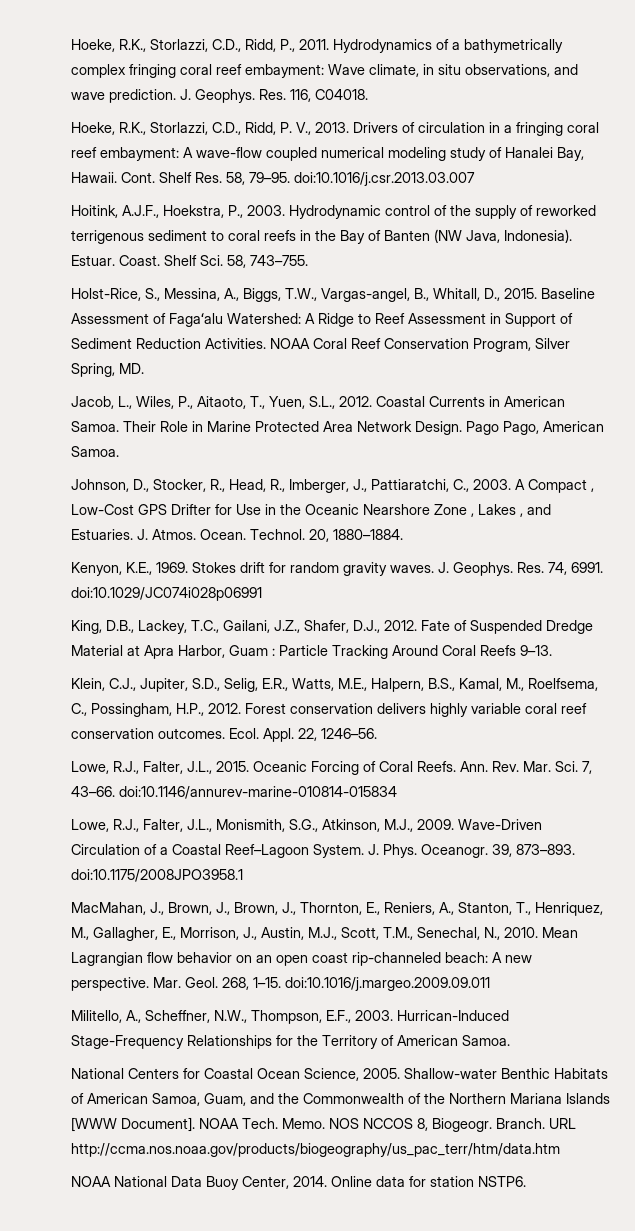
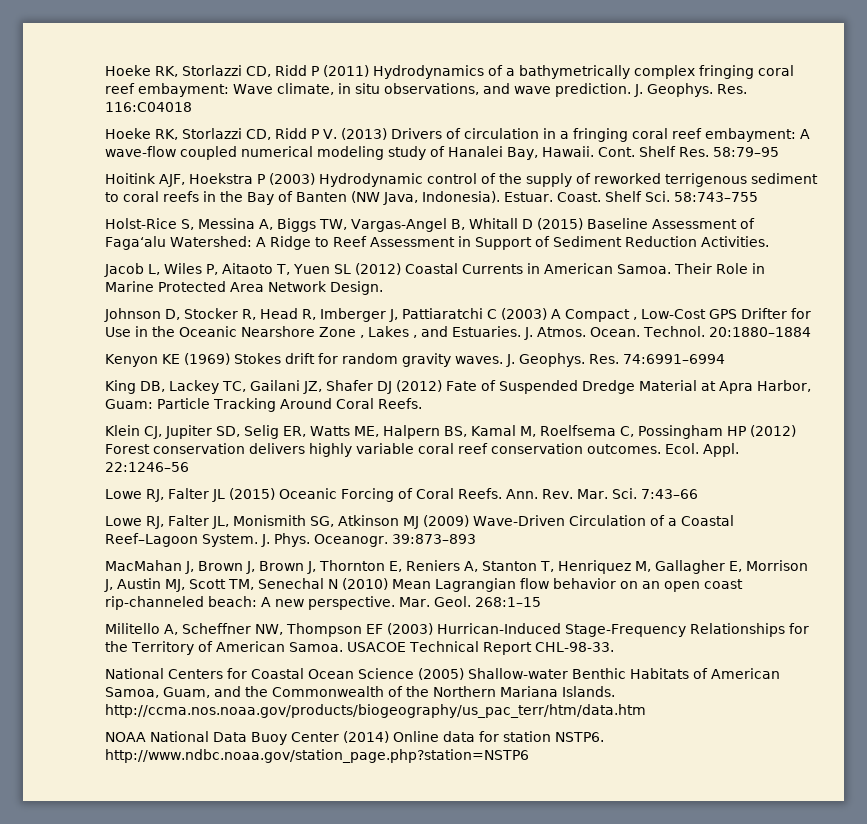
[70,39,329,52] Hoeke, R.K., Storlazzi, C.D., Ridd, P., 2011. -> [104,65,369,77] Hoeke RK, Storlazzi CD, Ridd P (2011)
[289,89,368,102] [70,122,349,135] 116, C04018. // Hoeke, R.K., Storlazzi, C.D., Ridd, P. V., 2013. -> [104,102,192,112] [104,128,387,140] 116:C04018 // Hoeke RK, Storlazzi CD, Ridd P V. (2013)
[225,172,475,186] [70,205,285,218] 58, 79–95. doi:10.1016/j.csr.2013.03.007 // Hoitink, A.J.F., Hoekstra, P., 2003. -> [712,147,779,157] [104,173,315,187] 58:79–95 // Hoitink AJF, Hoekstra P (2003)
[226,255,308,268] [70,288,537,302] 58, 743–755. // Holst-Rice, S., Messina, A., Biggs, T.W., Vargas-angel, B., Whitall, D., 2015. -> [673,192,758,202] [104,218,583,232] 58:743–755 // Holst-Rice S, Messina A, Biggs TW, Vargas-Angel B, Whitall D (2015)
[269,338,570,352] [70,363,144,377] [70,396,372,409] NOAA Coral Reef Conservation Program, Silver Spring, MD. // Jacob, L., Wiles, P., Aitaoto, T., Yuen, S.L., 2012. -> [103,263,401,277] // Jacob L, Wiles P, Aitaoto T, Yuen SL (2012)
[465,421,604,435] [70,446,119,457] [70,479,511,493] Pago Pago, American Samoa. // Johnson, D., Stocker, R., Head, R., Imberger, J., Pattiaratchi, C., 2003. -> [103,308,547,322] // Johnson D, Stocker R, Head R, Imberger J, Pattiaratchi C (2003)
[308,529,403,542] [70,562,188,576] 20, 1880–1884. // Kenyon, K.E., 1969. -> [708,327,811,337] [104,353,230,367] 20:1880–1884 // Kenyon KE (1969)
[547,562,603,575] [70,587,262,601] [70,620,417,634] 74, 6991. doi:10.1029/JC074i028p06991 // King, D.B., Lackey, T.C., Gailani, J.Z., Shafer, D.J., 2012. -> [622,354,725,364] [104,380,442,394] 74:6991–6994 // King DB, Lackey TC, Gailani JZ, Shafer DJ (2012)
[228,645,275,656] Guam : -> [104,399,153,409] Guam:
[479,645,552,656] [70,678,598,692] [70,703,241,717] Reefs 9–13. // Klein, C.J., Jupiter, S.D., Selig, E.R., Watts, M.E., Halpern, B.S., Kamal, M., Roelfsema, C., Possingham, H.P., 2012. -> [377,398,422,409] [104,425,796,439] Reefs. // Klein CJ, Jupiter SD, Selig ER, Watts ME, Halpern BS, Kamal M, Roelfsema C, Possingham HP (2012)
[297,728,377,741] [70,761,249,774] 22, 1246–56. // Lowe, R.J., Falter, J.L., 2015. -> [104,462,189,472] [104,488,275,502] 22:1246–56 // Lowe RJ, Falter JL (2015)
[581,761,592,774] [70,786,397,799] [70,819,454,832] 7, 43–66. doi:10.1146/annurev-marine-010814-015834 // Lowe, R.J., Falter, J.L., Monismith, S.G., Atkinson, M.J., 2009. -> [640,489,698,499] [104,515,469,529] 7:43–66 // Lowe RJ, Falter JL, Monismith SG, Atkinson MJ (2009)
[491,844,575,857] [70,869,243,882] [70,902,603,916] [70,927,538,941] 39, 873–893. doi:10.1175/2008JPO3958.1 // MacMahan, J., Brown, J., Brown, J., Thornton, E., Reniers, A., Stanton, T., Henriquez, M., Gallagher, E., Morrison, J., Austin, M.J., Scott, T.M., Senechal, N., 2010. -> [391,534,476,544] [104,560,808,574] [103,578,388,592] 39:873–893 // MacMahan J, Brown J, Brown J, Thornton E, Reniers A, Stanton T, Henriquez M, Gallagher E, Morrison J, Austin MJ, Scott TM, Senechal N (2010)
[221,977,490,991] [70,1010,393,1024] 268, 1–15. doi:10.1016/j.margeo.2009.09.011 // Militello, A., Scheffner, N.W., Thompson, E.F., 2003. -> [474,597,541,607] [104,623,433,637] 268:1–15 // Militello A, Scheffner NW, Thompson EF (2003)
(510, 1040) none -> [346,641,614,655] USACOE Technical Report CHL-98-33.
[303,1068,400,1081] Science, 2005. -> [357,668,464,680] Science (2005)
[565,1093,610,1104] [70,1117,576,1132] Islands [WWW Document]. NOAA Tech. Memo. NOS NCCOS 8, Biogeogr. Branch. URL -> [561,686,615,697] Islands.
[241,1176,327,1189] Center, 2014. -> [290,731,389,743] Center (2014)
(526, 1181) none -> [104,749,529,763] http://www.ndbc.noaa.gov/station_page.php?station=NSTP6

